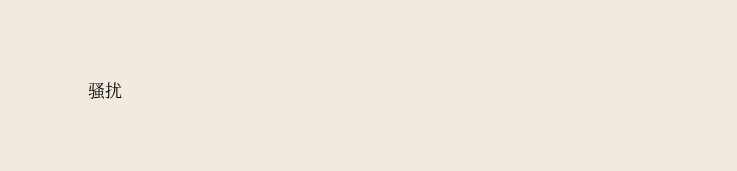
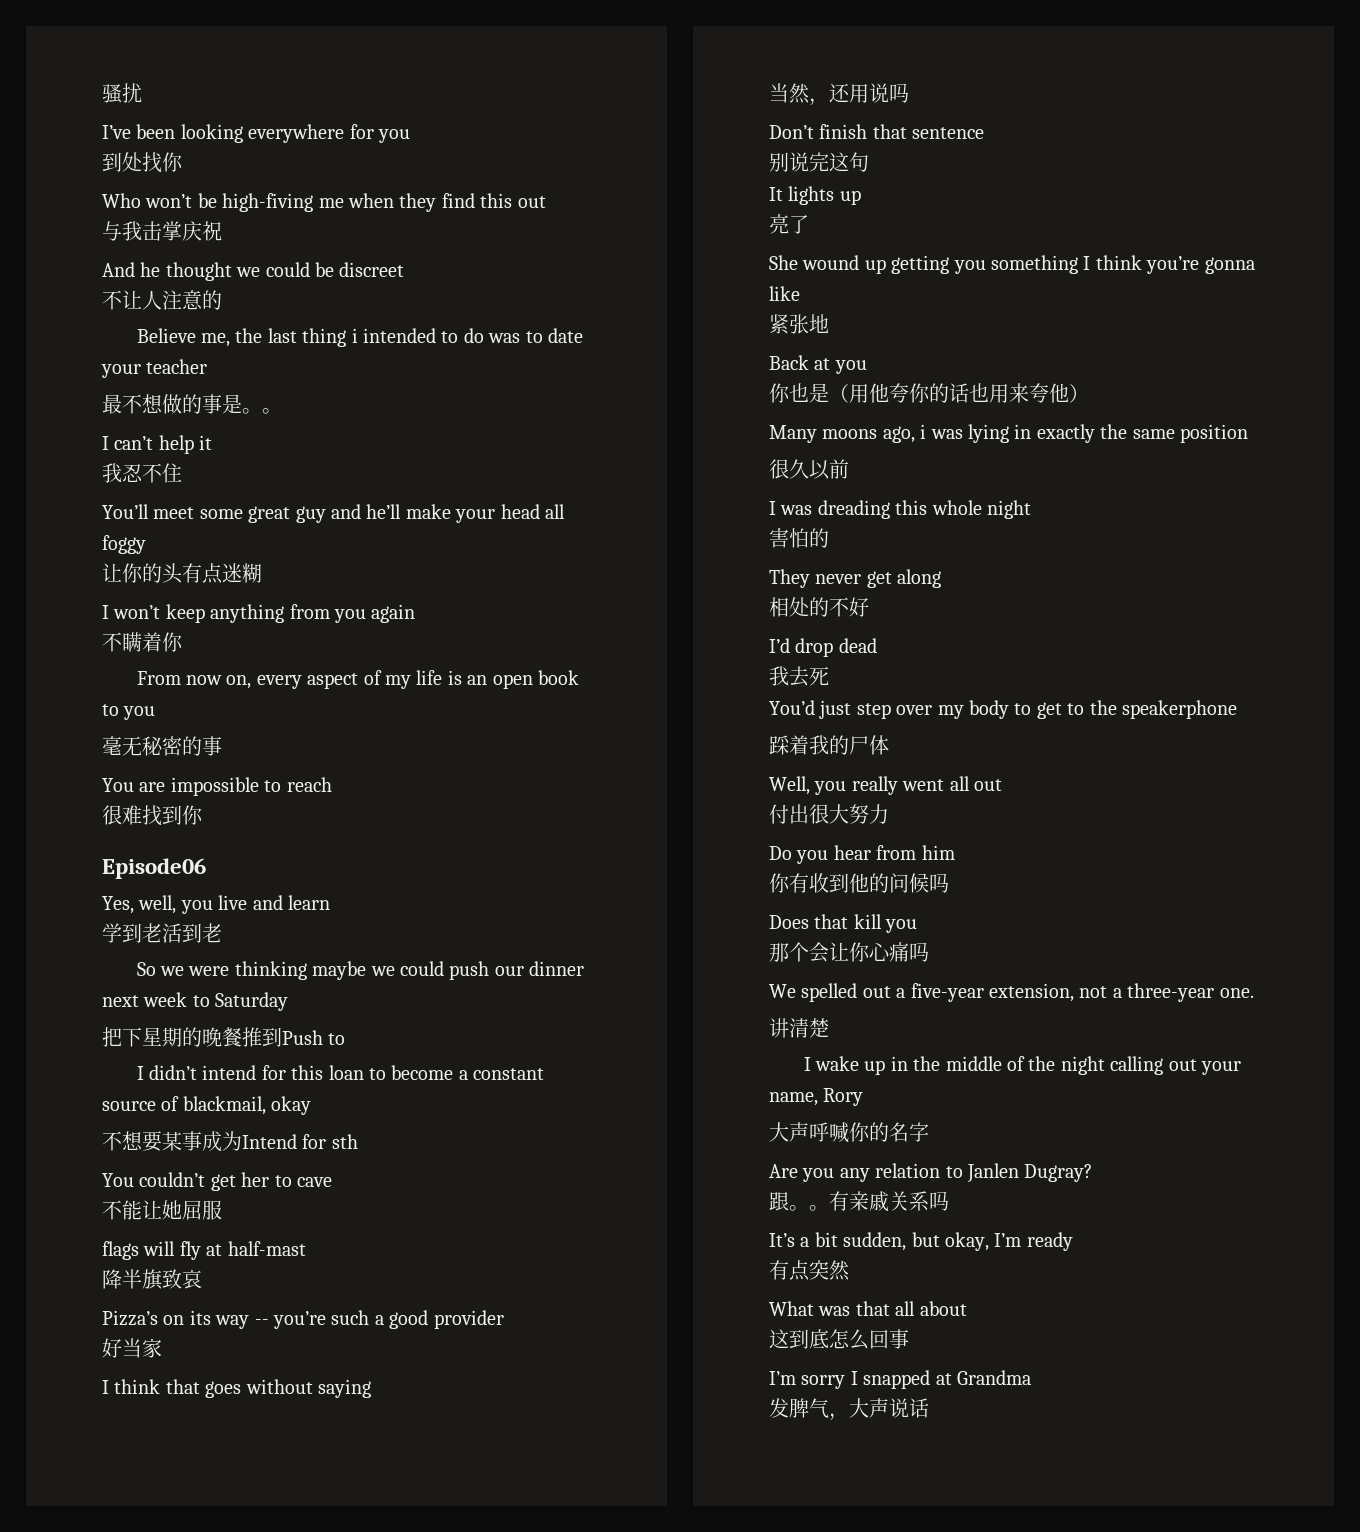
(122, 90) none -> [102,124,410,143] [102,152,183,173] [102,193,546,212] [102,221,222,241] [102,262,405,281] [102,290,222,310] [136,328,584,347] [101,359,208,378] [102,394,282,414] [102,435,213,454] [102,463,182,483] [102,504,565,523] [102,535,146,554] [102,563,262,584] [102,604,416,623] [102,632,183,652] [136,670,580,689] [102,704,156,720] [102,736,222,756] [102,777,332,796] [102,805,203,826] [102,858,206,879] [102,895,330,914] [102,923,222,943] [136,961,585,980] [102,992,289,1011] [102,1027,346,1047] [136,1065,545,1080] [102,1096,312,1115] [102,1131,358,1152] [102,1172,332,1191] [102,1200,222,1220] [102,1241,306,1260] [102,1269,202,1290] [102,1310,504,1329] [102,1338,162,1358] [102,1379,371,1398] [769,83,909,106] [769,124,985,139] [769,152,869,172] [769,186,861,205] [769,214,809,234] [769,255,1255,274] [769,286,800,301] [769,314,829,334] [769,355,867,374] [769,383,1089,403] [769,424,1248,443] [769,459,849,480] [769,500,1031,519] [769,528,829,548] [769,569,942,588] [769,597,869,617] [769,638,877,657] [769,666,829,687] [769,700,1237,719] [769,735,889,755] [769,776,1002,795] [769,804,889,824] [769,845,955,864] [769,873,949,893] [769,914,918,933] [769,942,929,963] [769,983,1254,1002] [769,1018,829,1038] [803,1056,1242,1075] [769,1088,864,1106] [769,1122,929,1143] [769,1163,1093,1183] [769,1191,949,1212] [769,1232,1073,1251] [769,1260,850,1281] [769,1301,967,1316] [769,1329,909,1350] [769,1370,1031,1389] [769,1398,929,1421] // I’ve been looking everywhere for you // 到处找你 // Who won’t be high-fiving me when they find this out // 与我击掌庆祝 // And he thought we could be discreet // 不让人注意的 // Believe me, the last thing i intended to do was to date your teacher // 最不想做的事是。。 // I can’t help it // 我忍不住 // You’ll meet some great guy and he’ll make your head all foggy // 让你的头有点迷糊 // I won’t keep anything from you again // 不瞒着你 // From now on, every aspect of my life is an open book to you // 毫无秘密的事 // You are impossible to reach // 很难找到你 // Episode06 // Yes, well, you live and learn // 学到老活到老 // So we were thinking maybe we could push our dinner next week to Saturday // 把下星期的晚餐推到Push to // I didn’t intend for this loan to become a constant source of blackmail, okay // 不想要某事成为Intend for sth // You couldn’t get her to cave // 不能让她屈服 // flags will fly at half-mast // 降半旗致哀 // Pizza’s on its way -- you’re such a good provider // 好当家 // I think that goes without saying // 当然，还用说吗 // Don’t finish that sentence // 别说完这句 // It lights up // 亮了 // She wound up getting you something I think you’re gonna like // 紧张地 // Back at you // 你也是（用他夸你的话也用来夸他） // Many moons ago, i was lying in exactly the same position // 很久以前 // I was dreading this whole night // 害怕的 // They never get along // 相处的不好 // I’d drop dead // 我去死 // You’d just step over my body to get to the speakerphone // 踩着我的尸体 // Well, you really went all out // 付出很大努力 // Do you hear from him // 你有收到他的问候吗 // Does that kill you // 那个会让你心痛吗 // We spelled out a five-year extension, not a three-year one. // 讲清楚 // I wake up in the middle of the night calling out your name, Rory // 大声呼喊你的名字 // Are you any relation to Janlen Dugray? // 跟。。有亲戚关系吗 // It’s a bit sudden, but okay, I’m ready // 有点突然 // What was that all about // 这到底怎么回事 // I’m sorry I snapped at Grandma // 发脾气，大声说话

